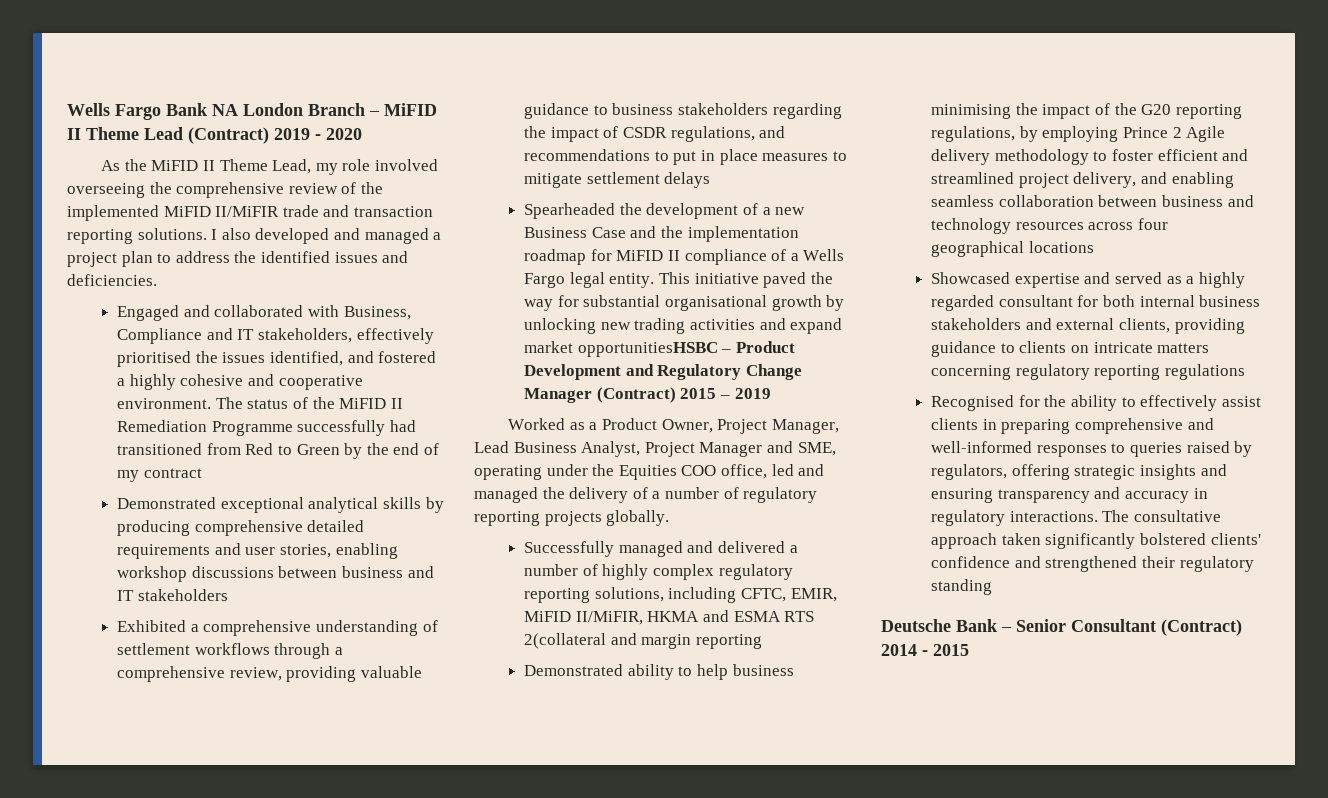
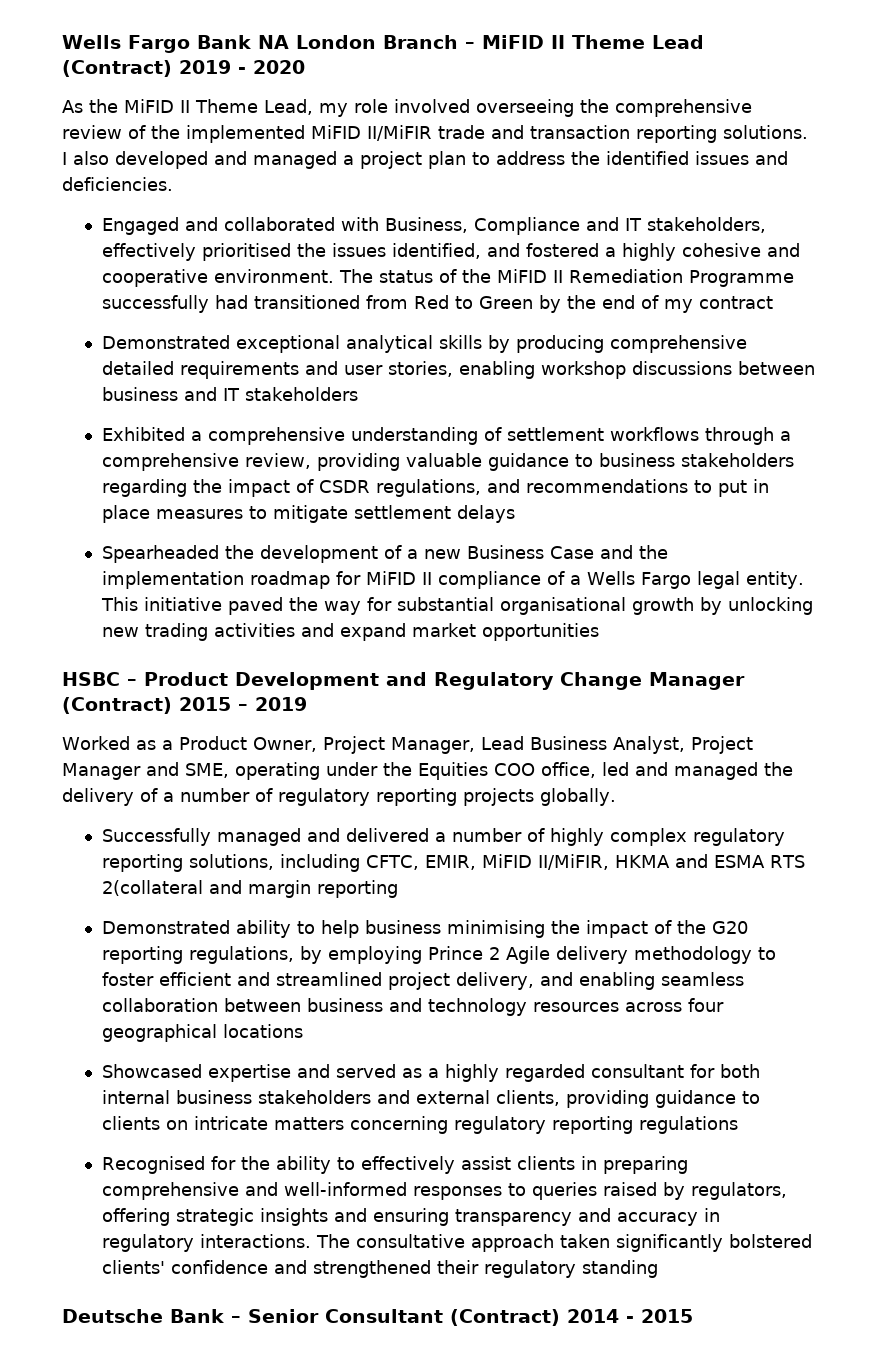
[577,342,718,357] opportunitiesHSBC -> [481,623,599,641] [62,672,120,686] opportunities // HSBC

